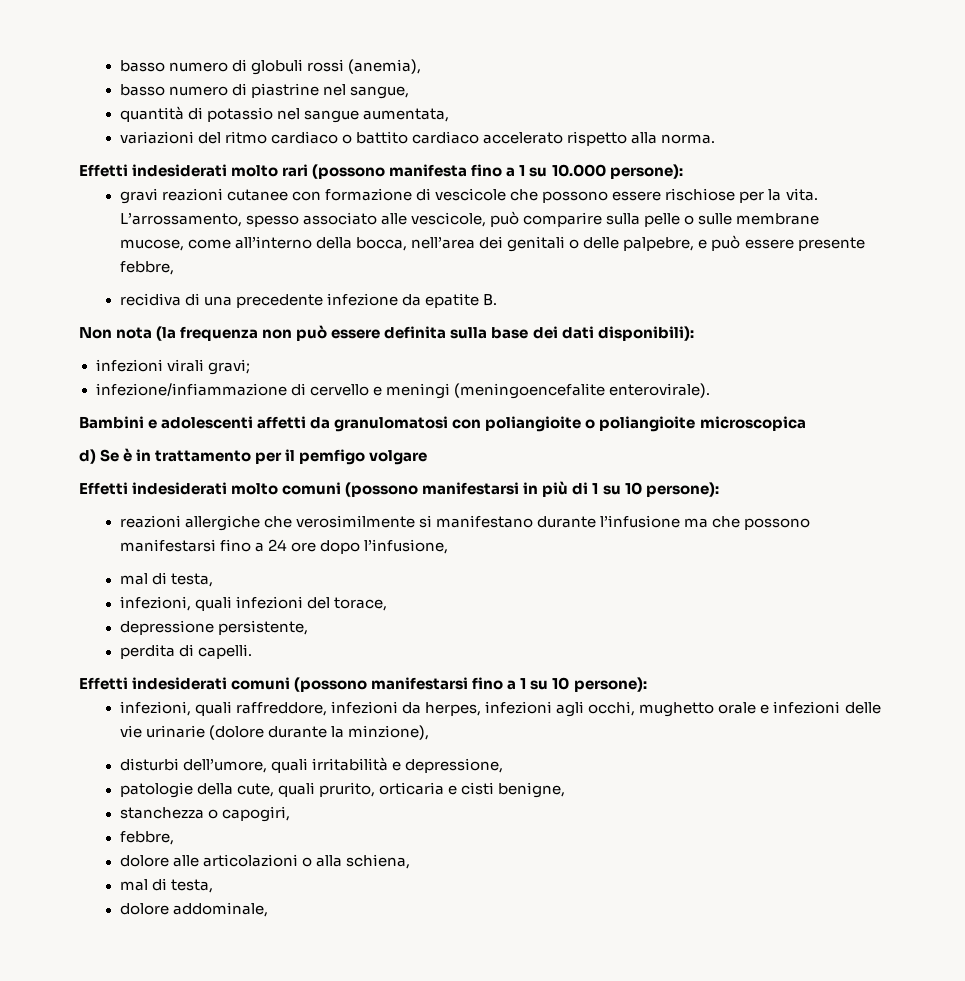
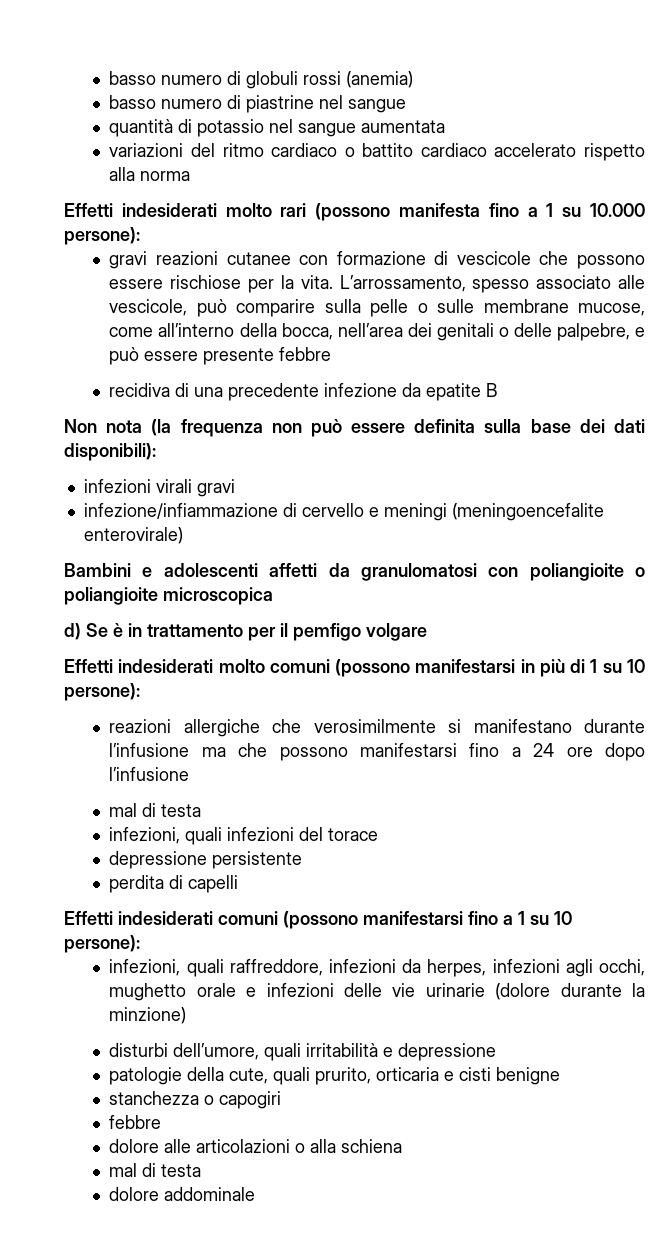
[348,59,422,74] (anemia), -> [346,71,414,88] (anemia)
[350,86,410,99] sangue, -> [348,99,407,113] sangue
[363,108,450,122] aumentata, -> [361,120,446,133] aumentata
[661,134,716,144] norma. -> [140,171,191,181] norma
[119,261,174,275] febbre, -> [279,347,332,361] febbre
[483,294,498,306] B. -> [486,383,498,397] B
[207,359,250,375] gravi; -> [196,479,235,497] gravi
[608,383,710,398] enterovirale). -> [83,527,183,544] enterovirale)
[364,539,449,554] [119,572,213,587] l’infusione, // mal di testa, -> [109,767,190,781] [109,803,202,817] l’infusione // mal di testa
[334,597,388,611] [119,620,308,635] torace, // depressione persistente, -> [328,828,379,841] [109,851,303,869] torace // depressione persistente
[197,644,252,659] capelli. -> [188,875,239,893] capelli
[348,725,430,740] minzione), -> [109,1007,187,1024] minzione)
[405,758,504,773] depressione, -> [398,1043,497,1061] depressione
[498,782,566,798] benigne, -> [496,1067,561,1085] benigne
[221,806,290,822] [119,831,174,845] capogiri, // febbre, -> [219,1091,282,1109] [109,1115,162,1129] capogiri // febbre
[346,854,411,869] [119,878,213,893] [119,902,268,917] schiena, // mal di testa, // dolore addominale, -> [341,1139,403,1153] [109,1163,202,1177] [109,1187,256,1201] schiena // mal di testa // dolore addominale

